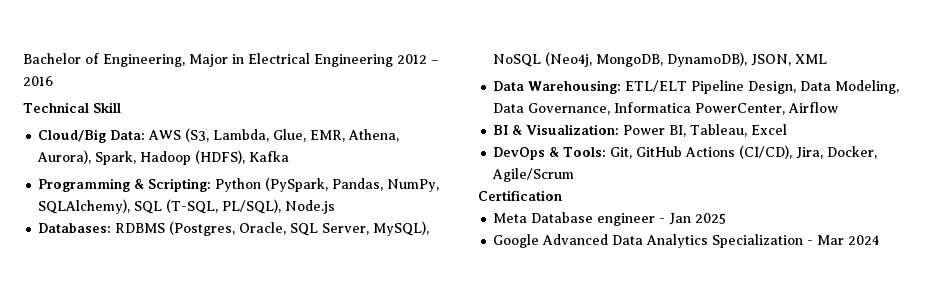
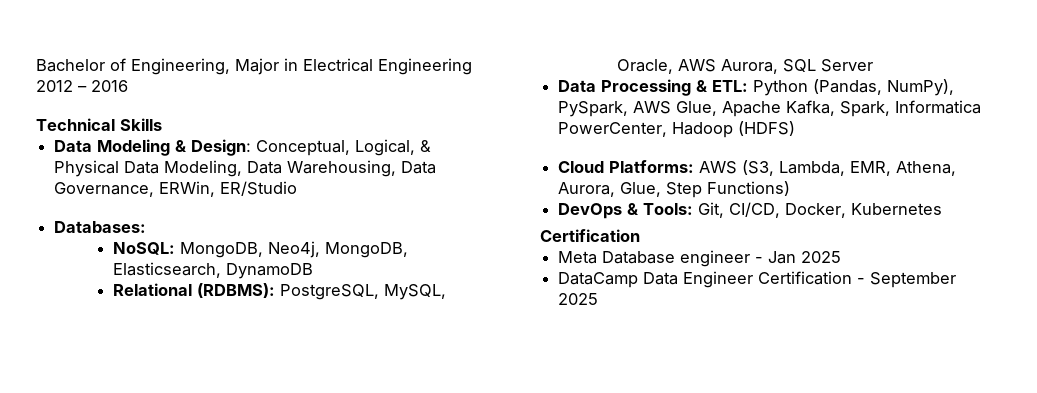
[92,102,121,113] [38,129,146,143] Skill // Cloud/Big Data: -> [120,118,162,131] [54,139,432,156] [54,160,437,177] [54,181,298,197] [54,221,147,233] [113,241,409,258] [113,262,314,279] [113,283,447,300] [617,59,874,74] [558,79,955,96] [558,100,982,117] [558,121,796,138] [558,160,695,173] Skills // Data Modeling & Design: Conceptual, Logical, & Physical Data Modeling, Data Warehousing, Data Governance, ERWin, ER/Studio // Databases: // NoSQL: MongoDB, Neo4j, MongoDB, Elasticsearch, DynamoDB // Relational (RDBMS): PostgreSQL, MySQL, Oracle, AWS Aurora, SQL Server // Data Processing & ETL: Python (Pandas, NumPy), PySpark, AWS Glue, Apache Kafka, Spark, Informatica PowerCenter, Hadoop (HDFS) // Cloud Platforms:
[273,129,307,142] Glue, -> (846, 168) none
[37,150,290,165] [38,177,440,192] [38,199,336,214] [38,221,430,236] [493,52,828,67] [493,80,900,94] [493,102,839,115] [493,124,788,137] [493,145,878,160] [492,168,575,182] Aurora), Spark, Hadoop (HDFS), Kafka // Programming & Scripting: Python (PySpark, Pandas, NumPy, SQLAlchemy), SQL (T-SQL, PL/SQL), Node.js // Databases: RDBMS (Postgres, Oracle, SQL Server, MySQL), NoSQL (Neo4j, MongoDB, DynamoDB), JSON, XML // Data Warehousing: ETL/ELT Pipeline Design, Data Modeling, Data Governance, Informatica PowerCenter, Airflow // BI & Visualization: Power BI, Tableau, Excel // DevOps & Tools: Git, GitHub Actions (CI/CD), Jira, Docker, Agile/Scrum -> [558,181,791,198] [558,202,943,219] Aurora, Glue, Step Functions) // DevOps & Tools: Git, CI/CD, Docker, Kubernetes
[493,234,880,248] Google Advanced Data Analytics Specialization - Mar 2024 -> [558,271,957,288] [558,293,599,305] DataCamp Data Engineer Certification - September 2025

